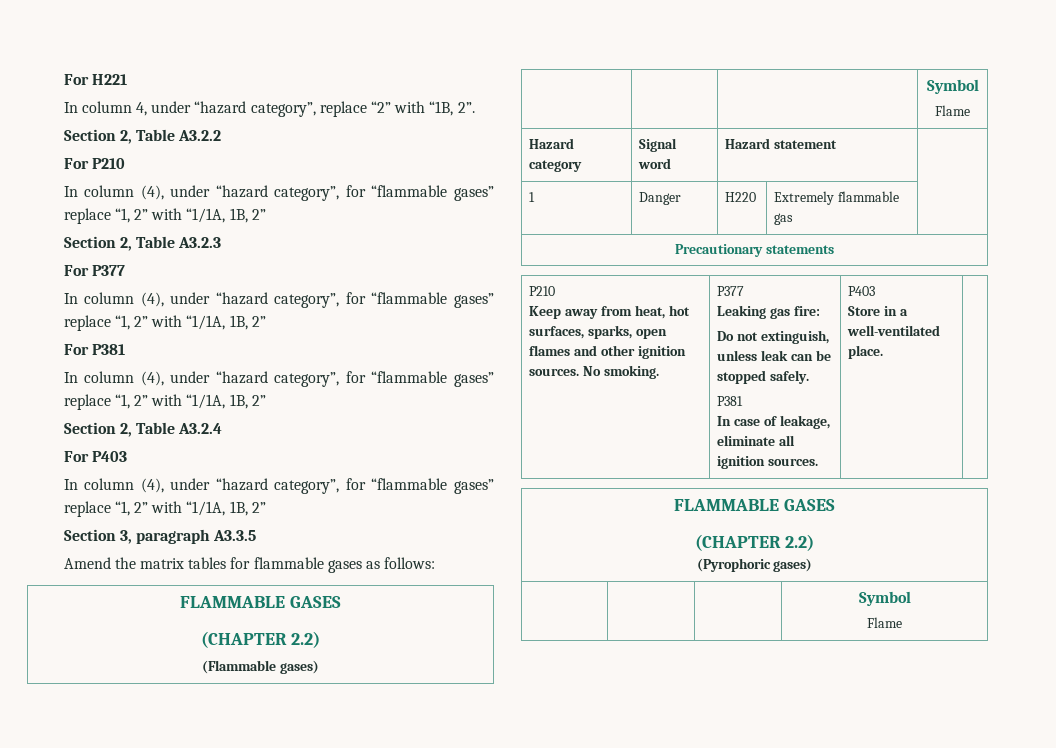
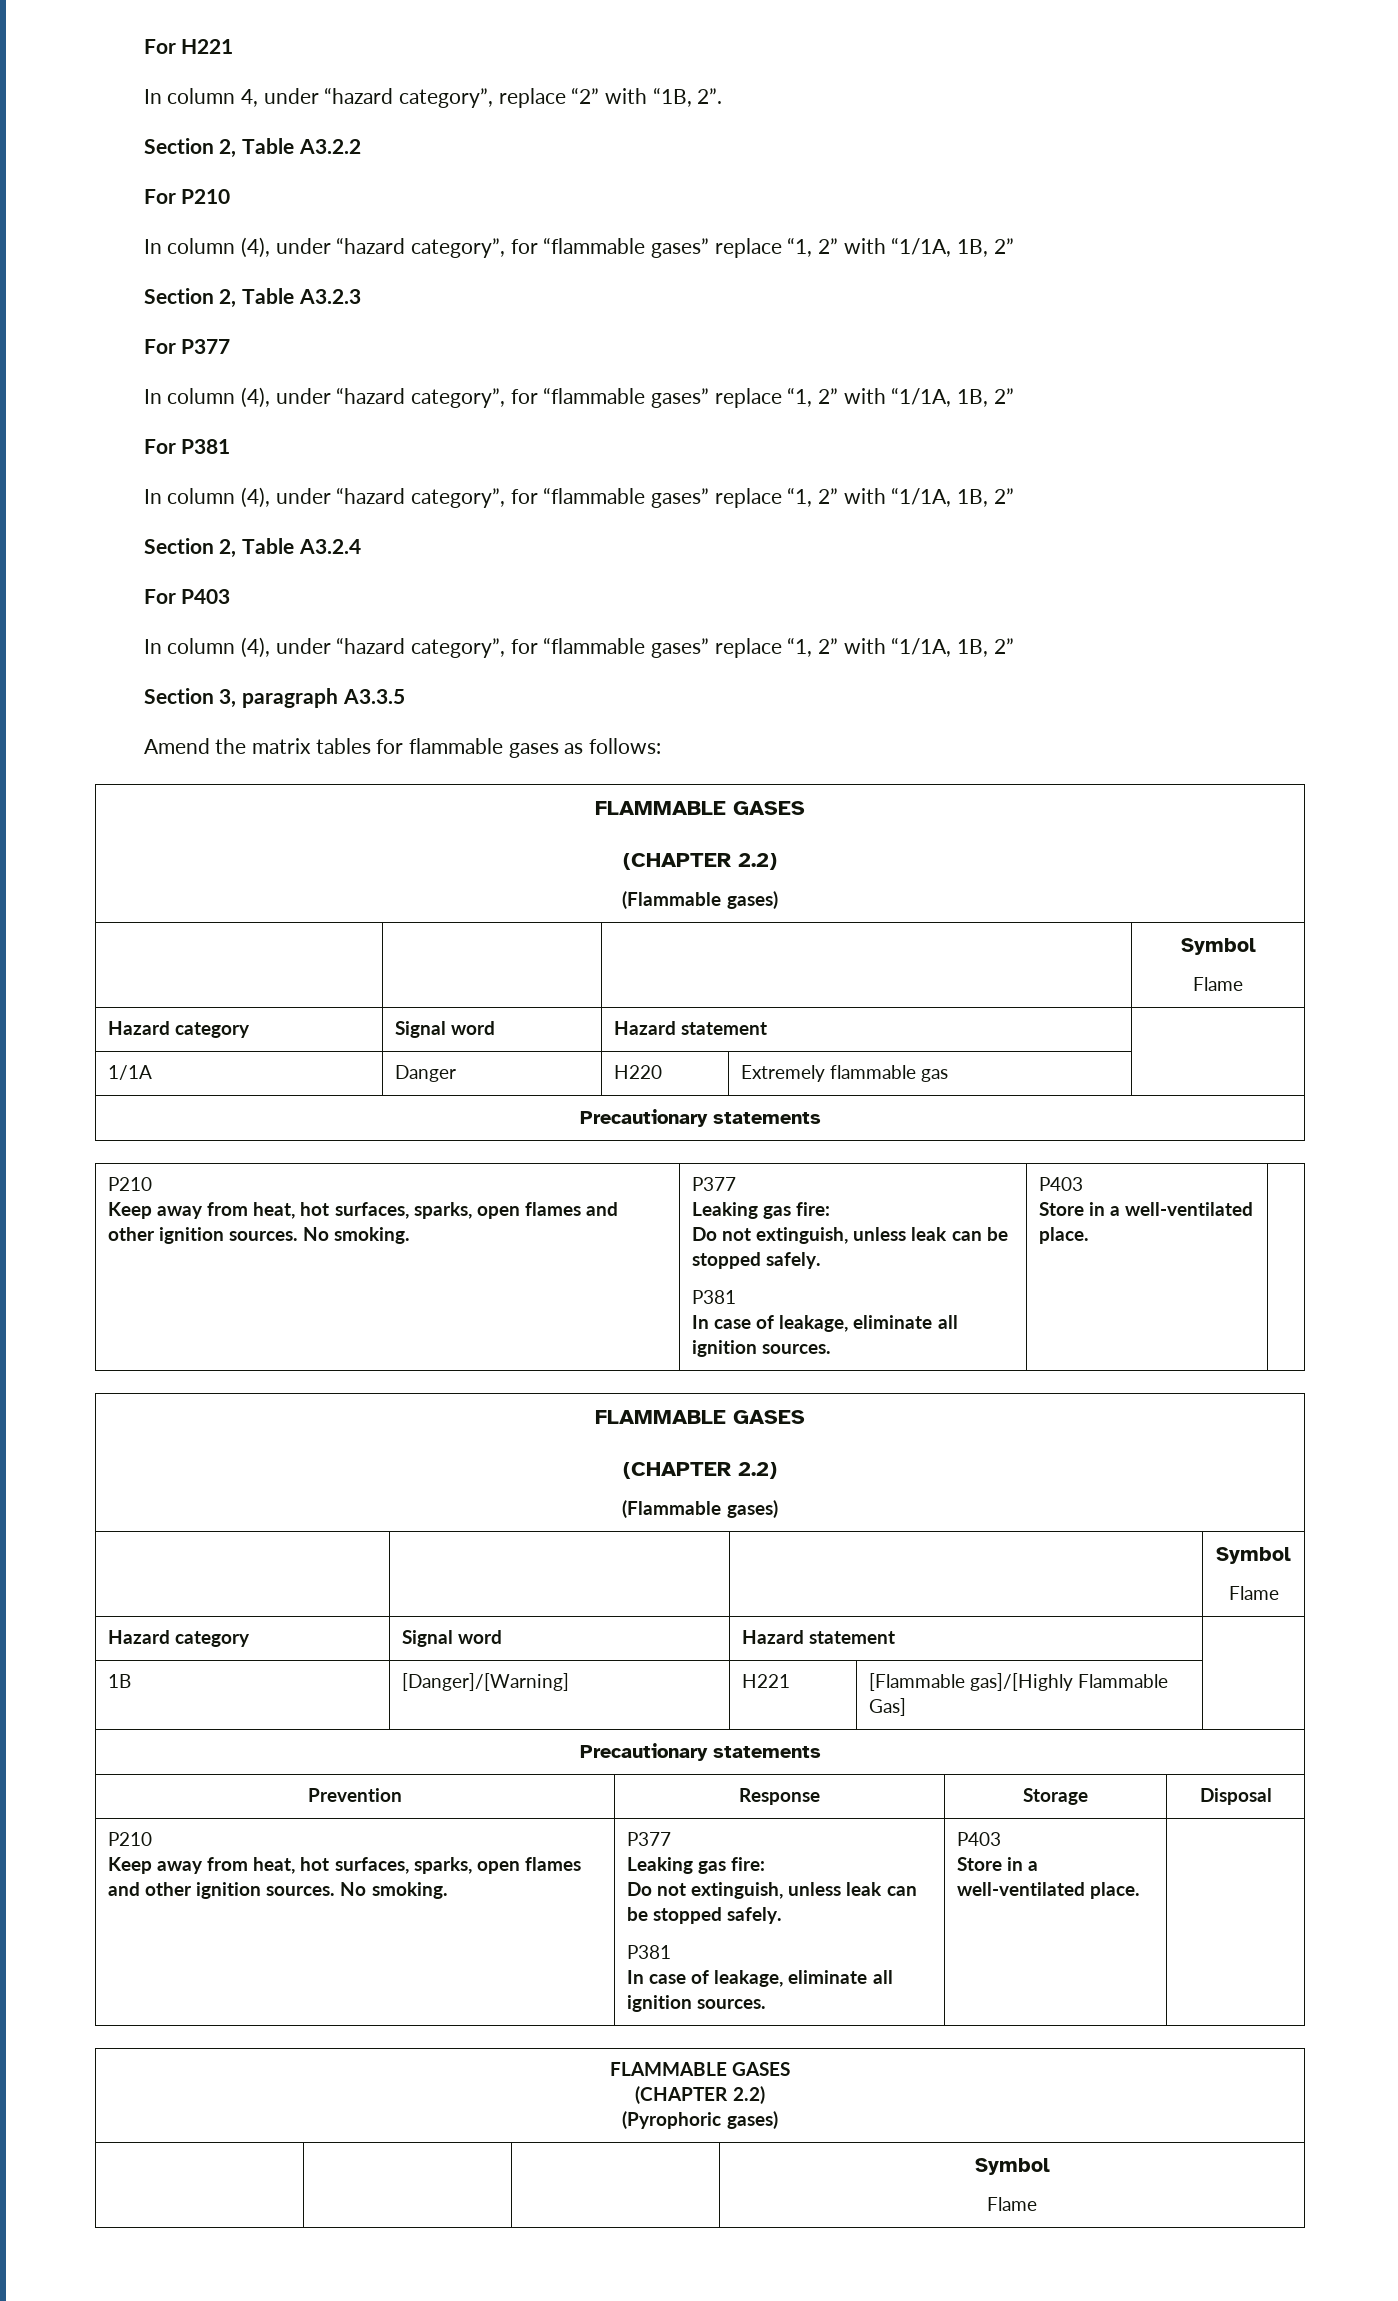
[529,192,536,202] 1 -> [107,1065,152,1080] 1/1A
(815, 542) none -> [622,1500,778,1518] [1216,1547,1291,1564] [1228,1586,1279,1600] [107,1630,251,1647] [401,1630,503,1647] [741,1630,896,1644] [107,1674,131,1688] [401,1673,569,1691] [741,1674,790,1688] [868,1673,1169,1691] [868,1698,906,1716] [579,1743,821,1761] [308,1788,402,1802] [739,1788,820,1805] [1023,1788,1088,1805] [1199,1788,1272,1805] [107,1832,152,1846] [107,1857,581,1874] [107,1882,448,1899] [626,1832,671,1846] [626,1857,766,1874] [626,1882,917,1899] [626,1907,783,1924] [626,1945,671,1959] [626,1970,893,1987] [626,1995,767,2012] [956,1832,1001,1846] [956,1857,1039,1871] [956,1882,1141,1899] [609,2062,791,2076] [635,2086,765,2104] // (Flammable gases) // | | | Symbol // Flame // Hazard category | Signal word | Hazard statement | // 1B | [Danger]/[Warning] | H221 | [Flammable gas]/[Highly Flammable Gas] | // Precautionary statements // Prevention | Response | Storage | Disposal // P210 // Keep away from heat, hot surfaces, sparks, open flames and other ignition sources. No smoking. | P377 // Leaking gas fire: // Do not extinguish, unless leak can be stopped safely. // P381 // In case of leakage, eliminate all ignition sources. | P403 // Store in a well-ventilated place. | // FLAMMABLE GASES // (CHAPTER 2.2)

